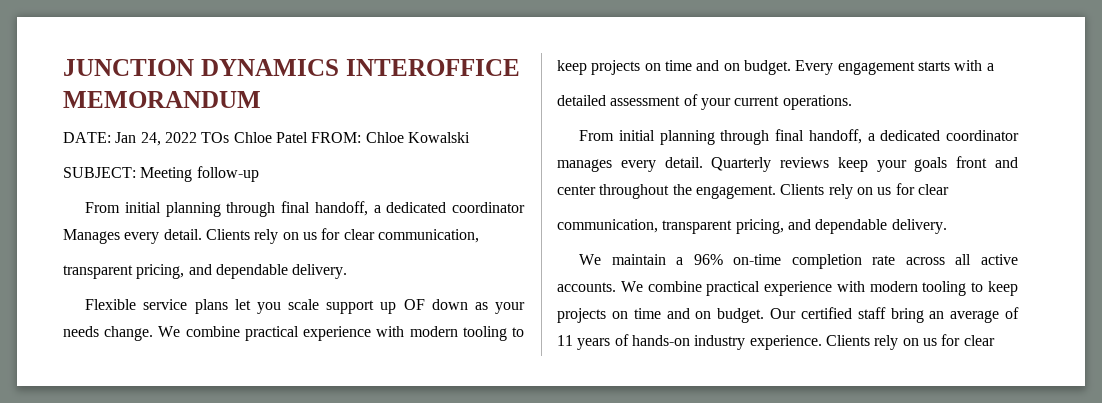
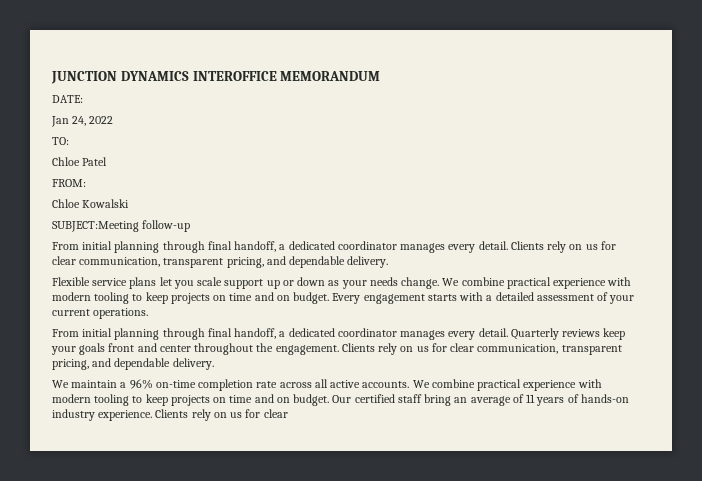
(111, 137) none -> (83, 99) //
[201,132,230,143] TOs -> [52,137,69,145] // TO: //
(308, 137) none -> (108, 161) //
(362, 137) none -> (86, 183) //
[63,167,193,182] SUBJECT: Meeting -> [52,221,139,232] SUBJECT:Meeting
[63,229,120,244] Manages -> [400,243,446,253] manages
(479, 236) // -> (161, 262) none
[403,299,425,310] OF -> [282,280,294,286] or
(994, 67) // -> (493, 298) none
(949, 189) // -> (475, 347) none

